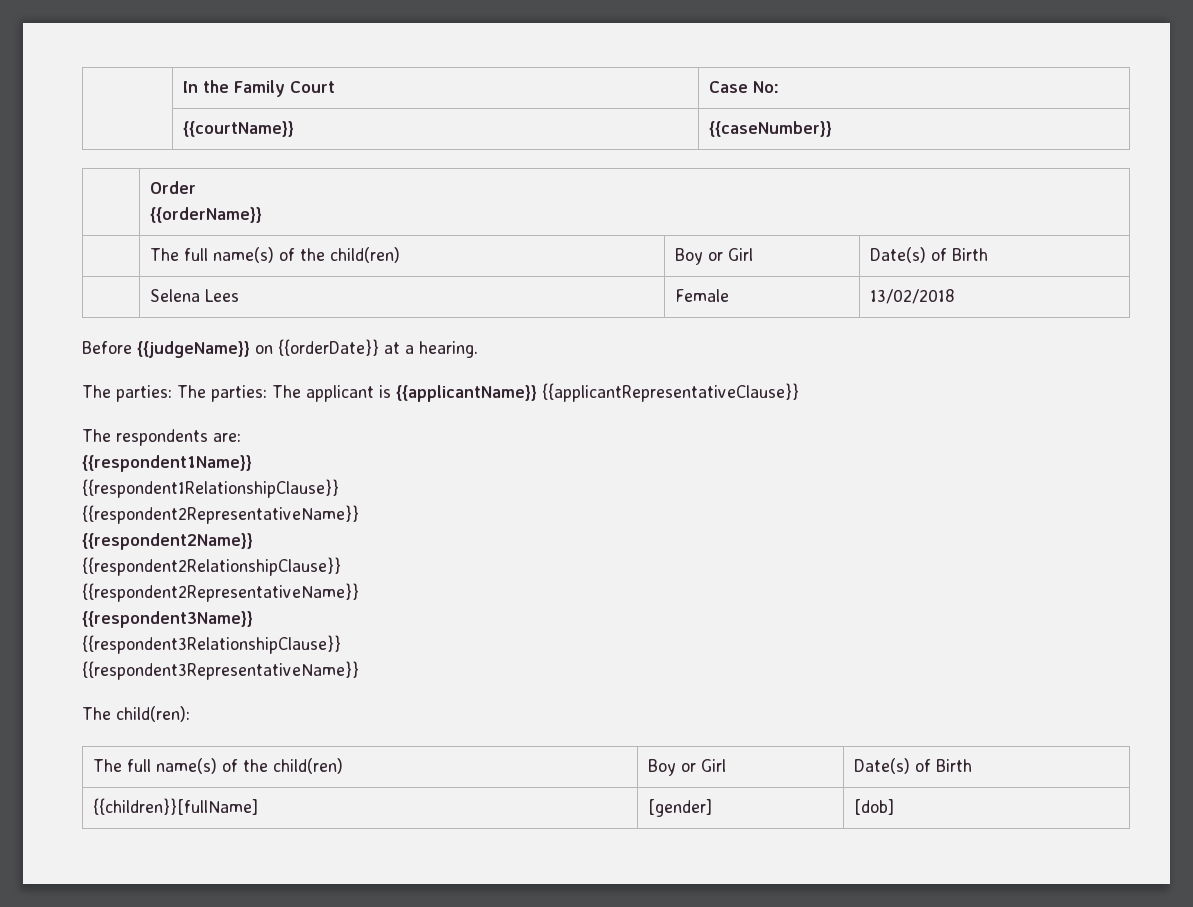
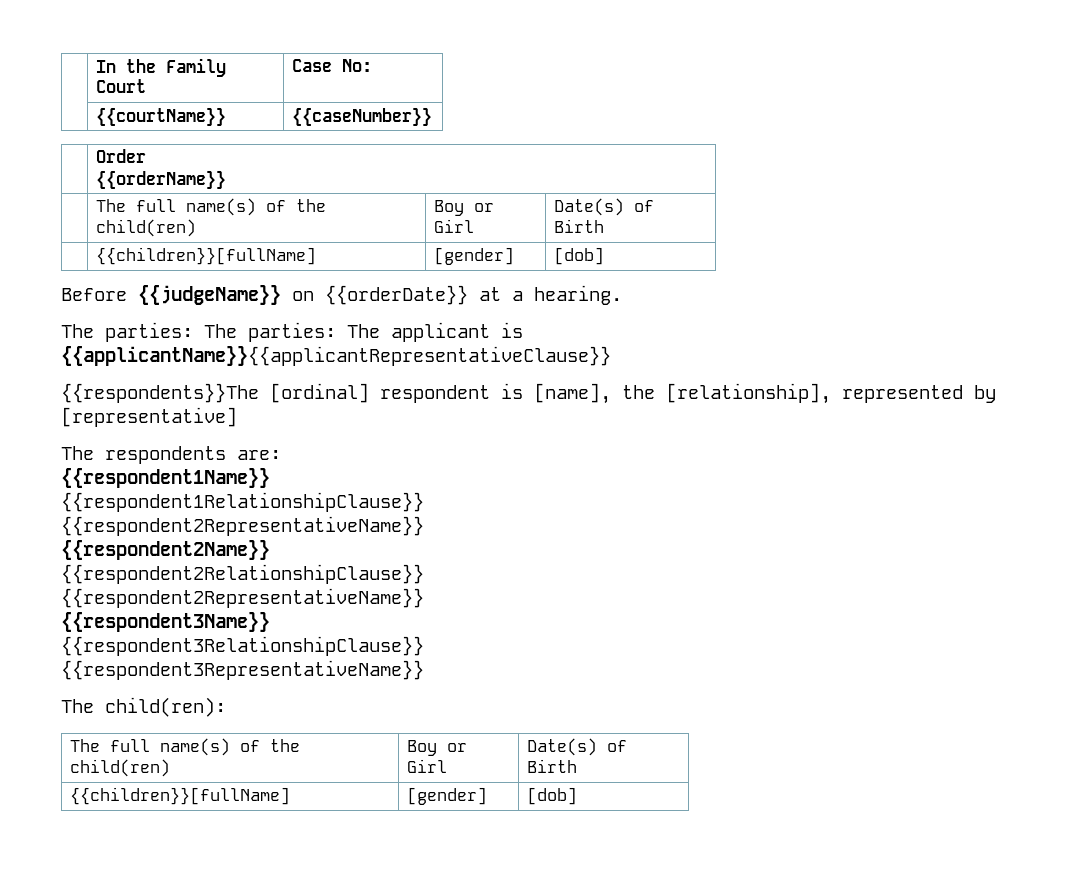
[149,289,239,302] [674,289,729,302] [869,289,955,304] Selena Lees | Female | 13/02/2018 -> [95,247,316,265] [433,247,514,265] [553,247,604,265] {{children}}[fullName] | [gender] | [dob]
[396,383,799,402] {{applicantName}} {{applicantRepresentativeClause}} -> [61,346,611,366] [61,383,996,404] [61,407,237,427] {{applicantName}}{{applicantRepresentativeClause}} // {{respondents}}The [ordinal] respondent is [name], the [relationship], represented by [representative]

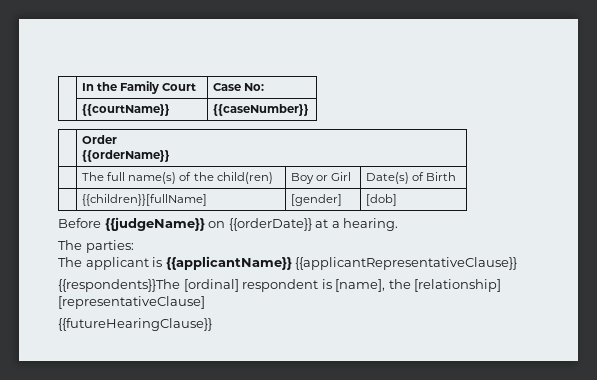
[204,322,336,342] The parties: -> (134, 246) //
[61,346,611,366] {{applicantName}}{{applicantRepresentativeClause}} -> [165,256,518,270] {{applicantName}} {{applicantRepresentativeClause}}
[666,383,996,404] [61,407,237,427] [61,446,281,464] [61,468,270,488] [61,492,424,512] [61,516,424,536] [61,540,270,560] [61,564,424,584] [61,588,424,608] [61,612,270,632] [61,636,424,656] [61,660,424,680] [61,697,226,717] [69,738,300,756] [69,759,170,777] [406,740,467,756] [406,759,447,773] [526,738,627,756] [526,759,577,773] [69,787,290,805] [406,787,487,805] [526,787,577,805] [relationship], represented by [representative] // The respondents are: // {{respondent1Name}} // {{respondent1RelationshipClause}} // {{respondent2RepresentativeName}} // {{respondent2Name}} // {{respondent2RelationshipClause}} // {{respondent2RepresentativeName}} // {{respondent3Name}} // {{respondent3RelationshipClause}} // {{respondent3RepresentativeName}} // The child(ren): // The full name(s) of the child(ren) | Boy or Girl | Date(s) of Birth // {{children}}[fullName] | [gender] | [dob] -> [414,279,502,292] [58,296,205,309] [58,318,212,331] [relationship] [representativeClause] // {{futureHearingClause}}

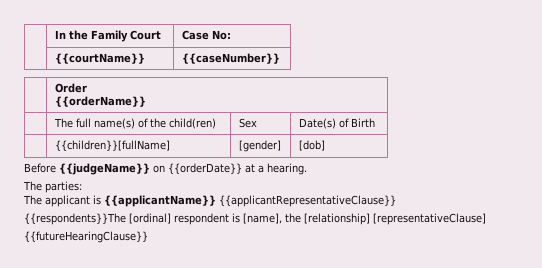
[291,172,352,184] Boy or Girl -> [238,118,257,128] Sex

